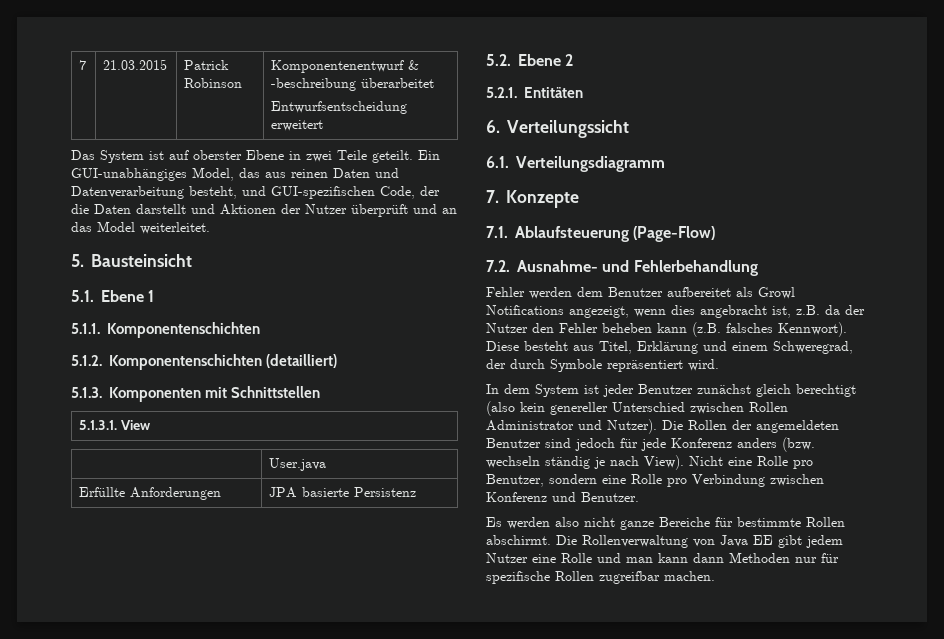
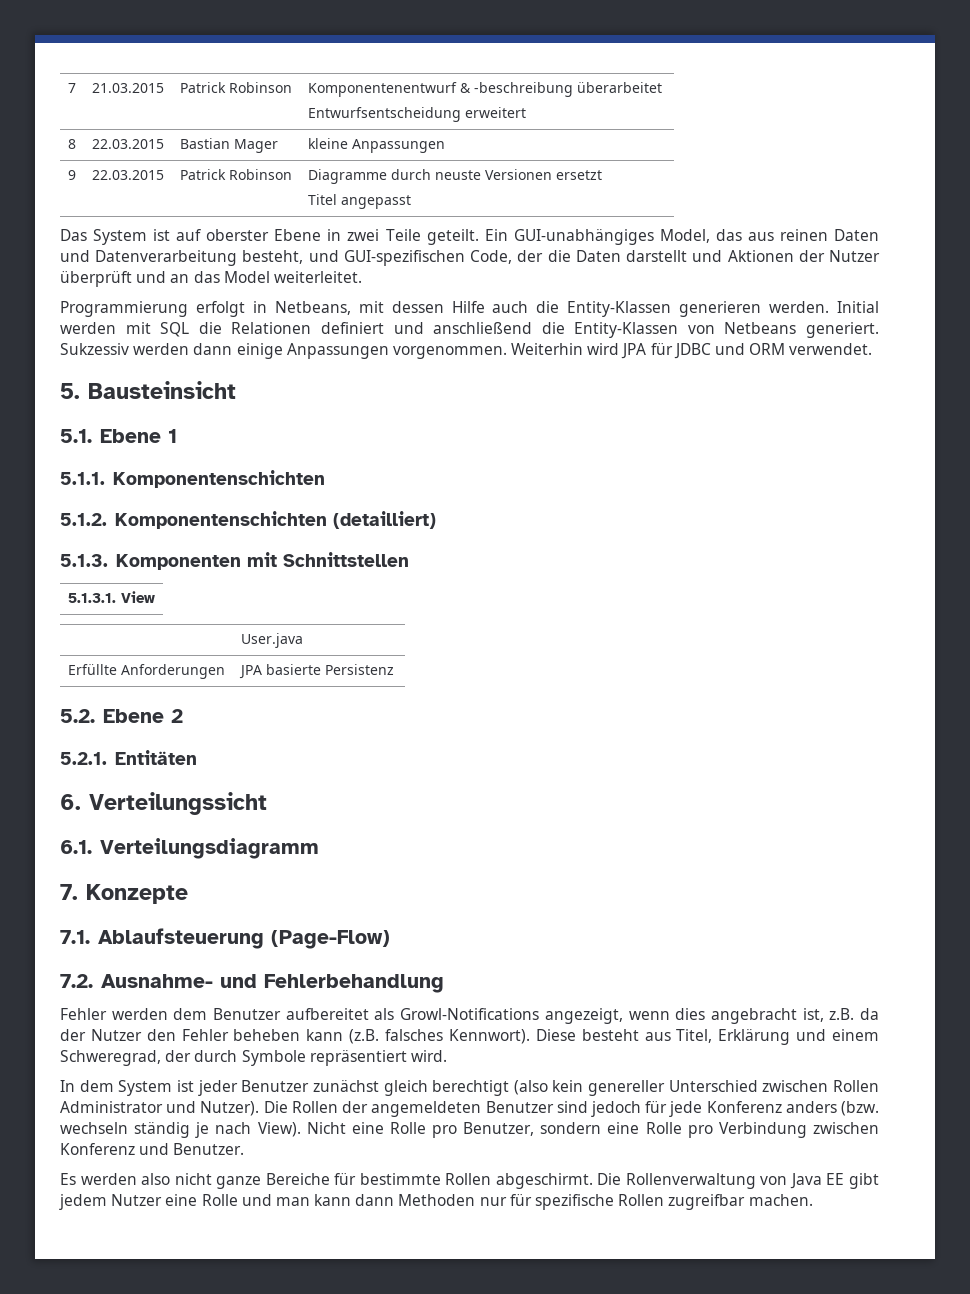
(324, 125) none -> [67,139,76,149] [91,139,164,149] [179,138,278,153] [307,138,445,153] [67,170,76,180] [91,170,164,180] [179,169,292,180] [307,169,602,184] [307,194,411,209] // 8 | 22.03.2015 | Bastian Mager | kleine Anpassungen // 9 | 22.03.2015 | Patrick Robinson | Diagramme durch neuste Versionen ersetzt // Titel angepasst
(210, 228) none -> [60,301,879,317] [60,322,880,338] [60,343,873,359] // Programmierung erfolgt in Netbeans, mit dessen Hilfe auch die Entity-Klassen generieren werden. Initial werden mit SQL die Relationen definiert und anschließend die Entity-Klassen von Netbeans generiert. Sukzessiv werden dann einige Anpassungen vorgenommen. Weiterhin wird JPA für JDBC und ORM verwendet.
[758,287,795,299] [486,305,564,315] Growl Notifications -> [400,1008,540,1020] Growl-Notifications
[486,535,551,545] abschirmt. -> [495,1173,593,1189] abgeschirmt.

